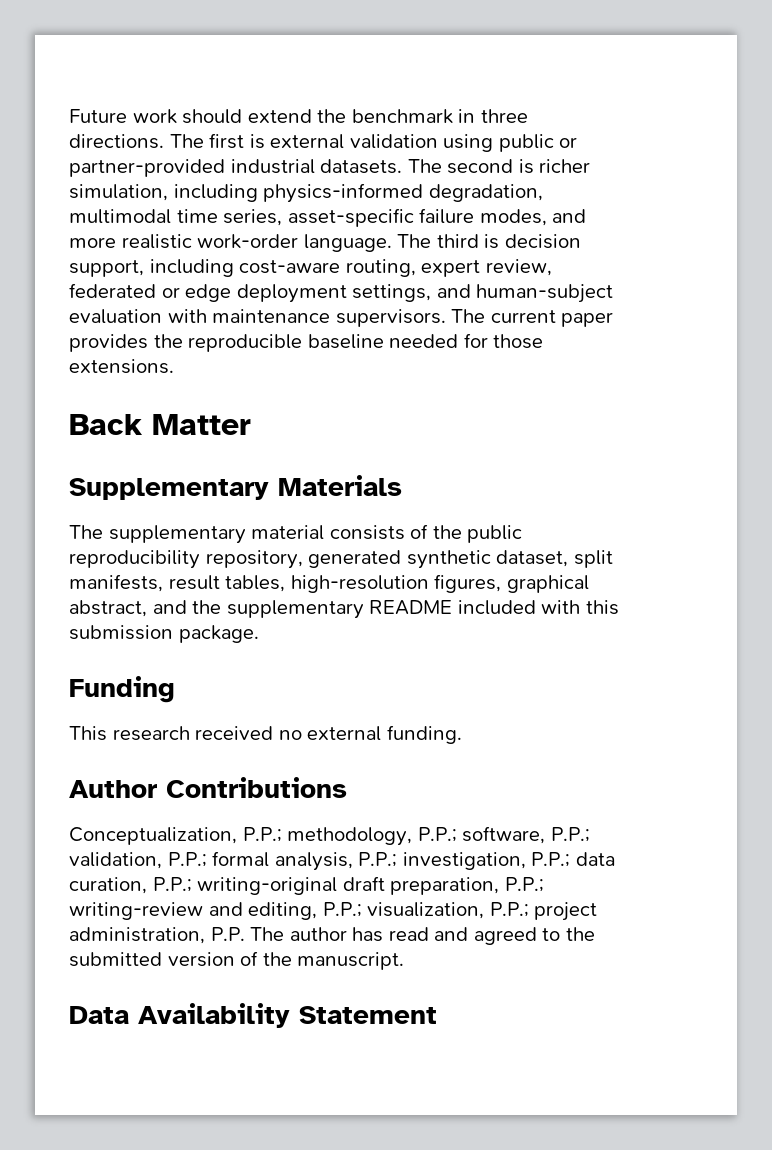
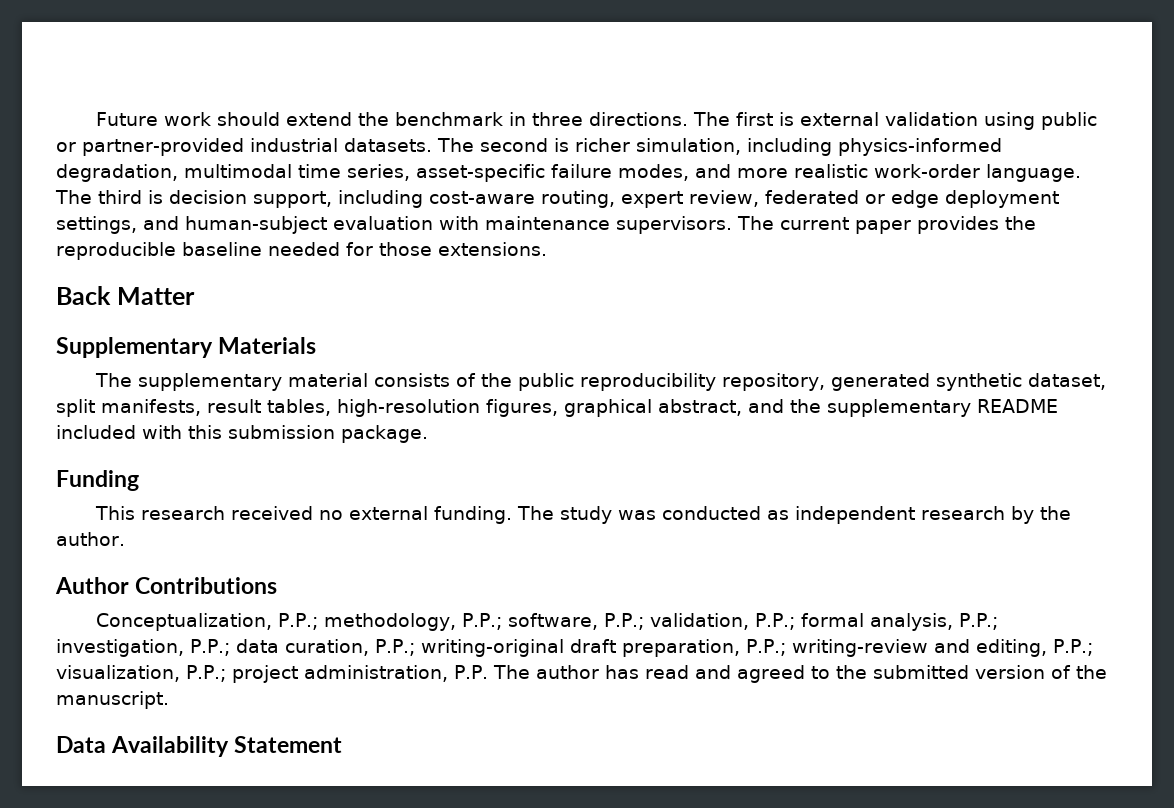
(462, 734) none -> [516,506,1071,524] [56,532,125,546] The study was conducted as independent research by the author.

